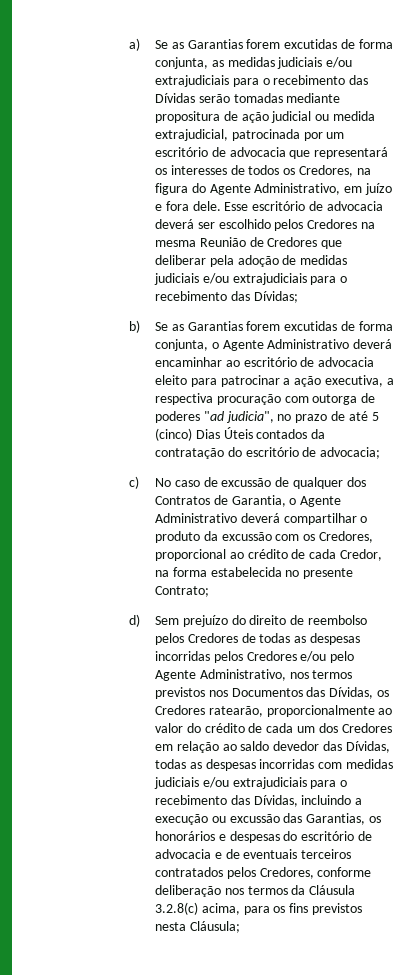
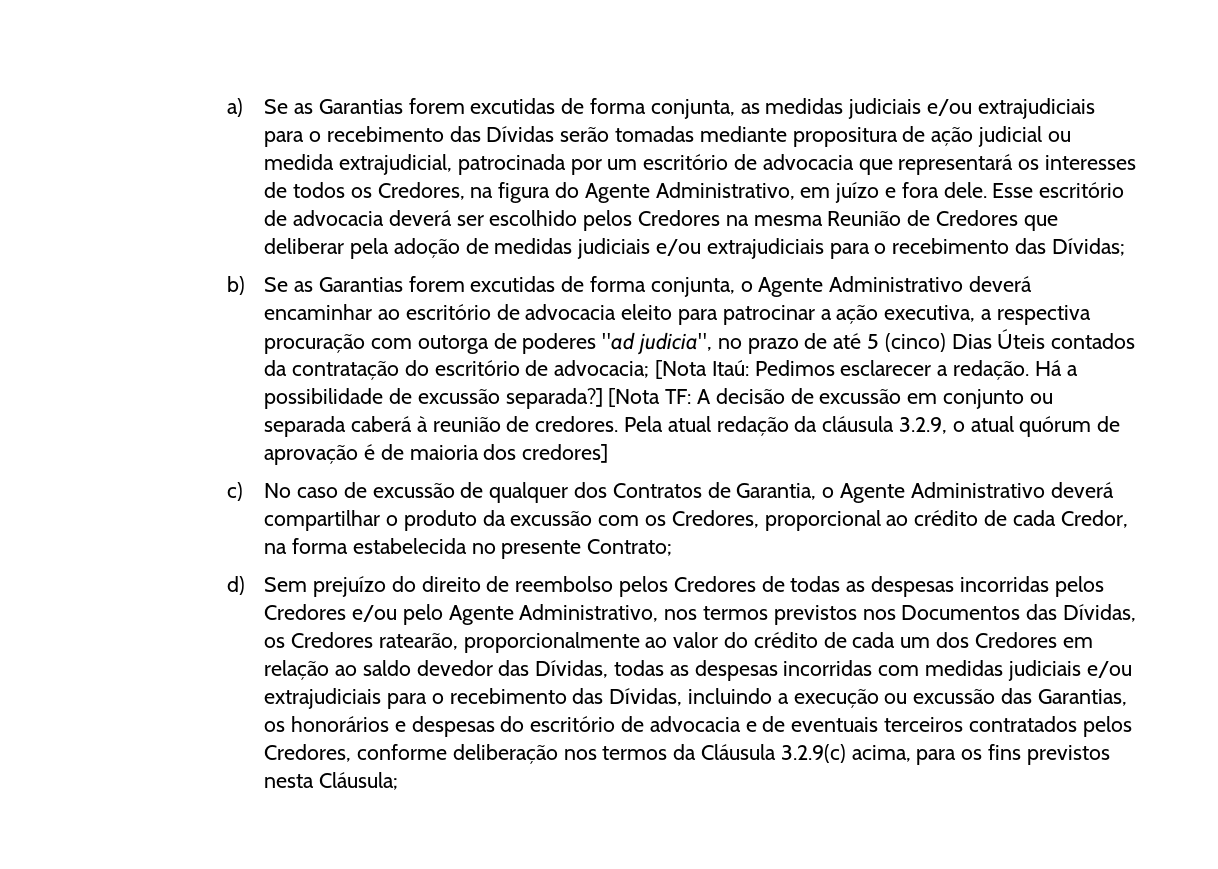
(381, 453) none -> [654,360,1078,380] [264,388,1053,409] [264,416,1121,437] [264,444,609,465] [Nota Itaú: Pedimos esclarecer a redação. Há a possibilidade de excussão separada?] [Nota TF: A decisão de excussão em conjunto ou separada caberá à reunião de credores. Pela atual redação da cláusula 3.2.9, o atual quórum de aprovação é de maioria dos credores]
[155,902,199,915] 3.2.8(c) -> [780,744,846,763] 3.2.9(c)

